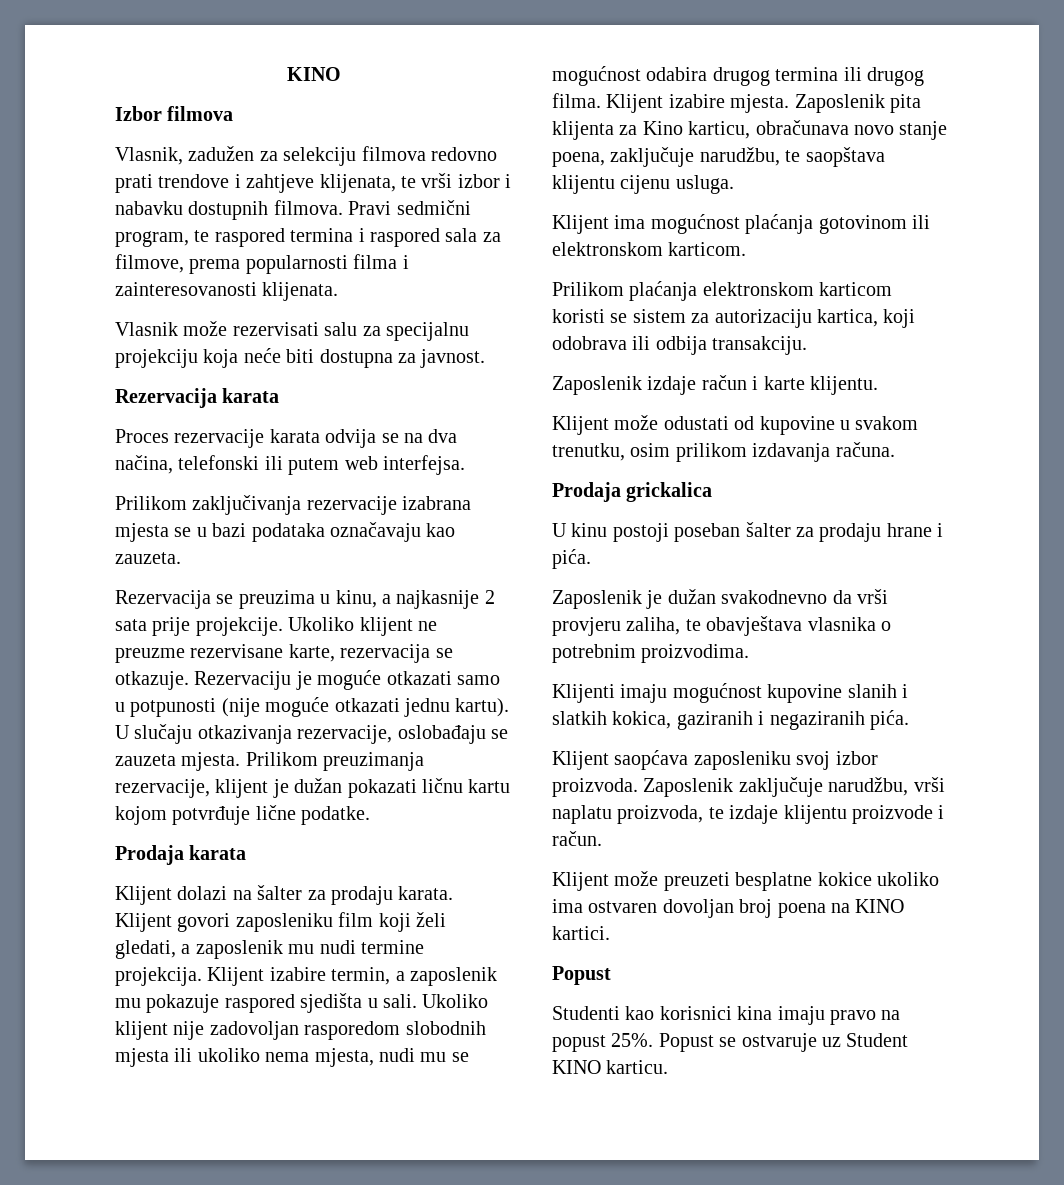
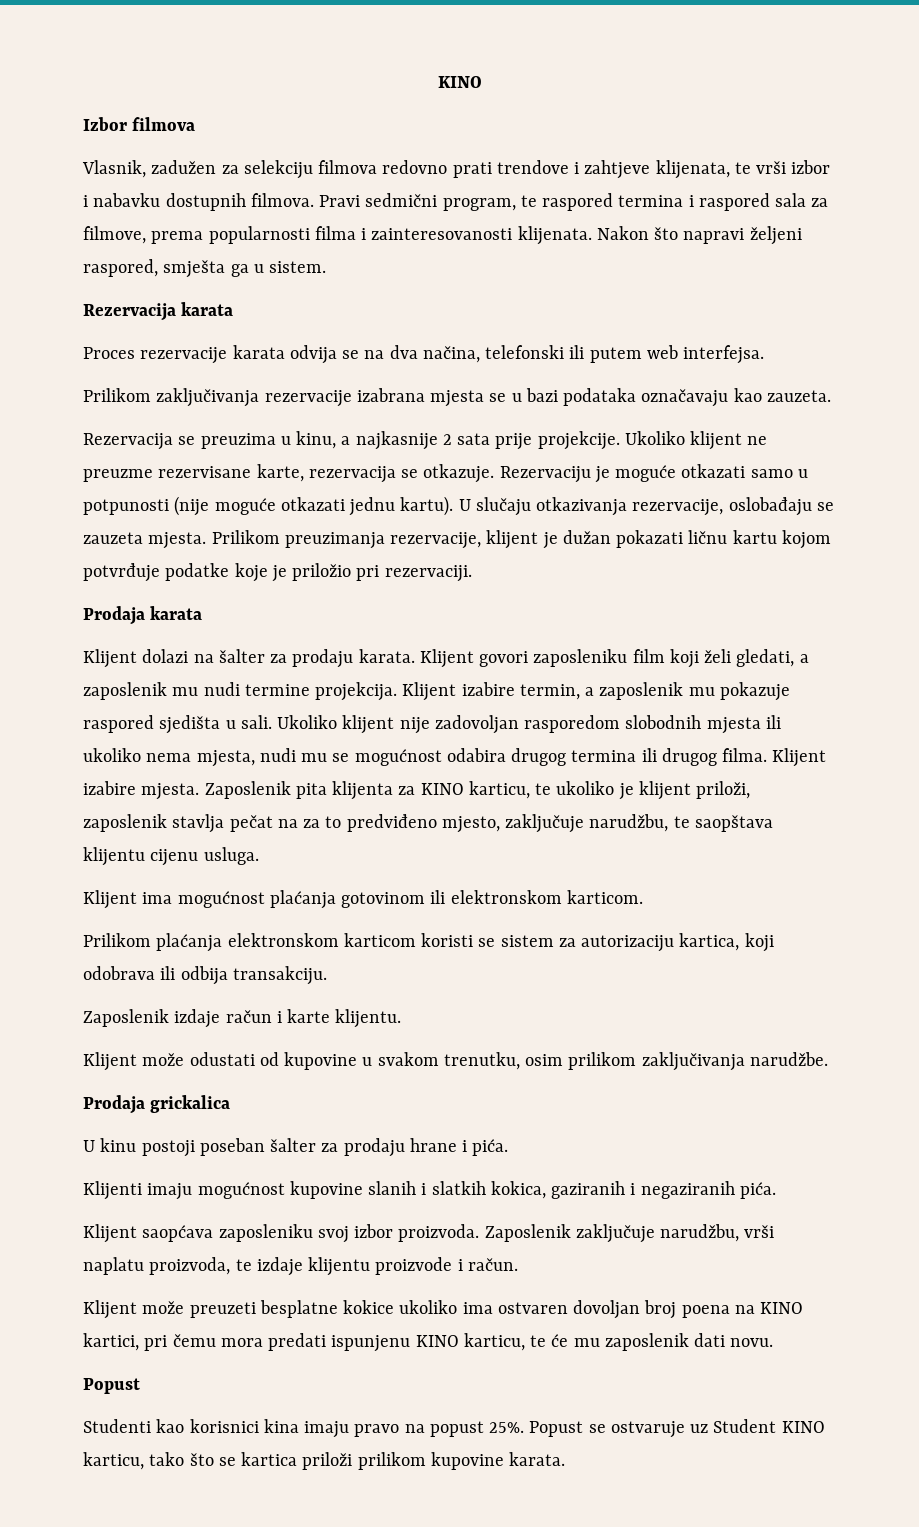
[115,321,469,341] [115,348,486,368] // Vlasnik može rezervisati salu za specijalnu projekciju koja neće biti dostupna za javnost. -> [596,226,802,245] [83,259,327,278] Nakon što napravi željeni raspored, smješta ga u sistem.
[255,805,371,825] lične podatke. -> [165,563,472,582] podatke koje je priložio pri rezervaciji.
[642,120,948,140] [552,152,605,167] Kino karticu, obračunava novo stanje poena, -> [420,781,751,800] [83,814,500,833] KINO karticu, te ukoliko je klijent priloži, zaposlenik stavlja pečat na za to predviđeno mjesto,
[752,442,895,462] izdavanja računa. -> [641,1052,828,1071] zaključivanja narudžbe.
[552,589,888,609] [552,616,891,636] [552,644,750,663] // Zaposlenik je dužan svakodnevno da vrši provjeru zaliha, te obavještava vlasnika o potrebnim proizvodima. -> (509, 1147) none
[552,926,610,940] kartici. -> [83,1333,774,1352] kartici, pri čemu mora predati ispunjenu KINO karticu, te će mu zaposlenik dati novu.
[606,1060,669,1074] karticu. -> [83,1452,566,1470] karticu, tako što se kartica priloži prilikom kupovine karata.

